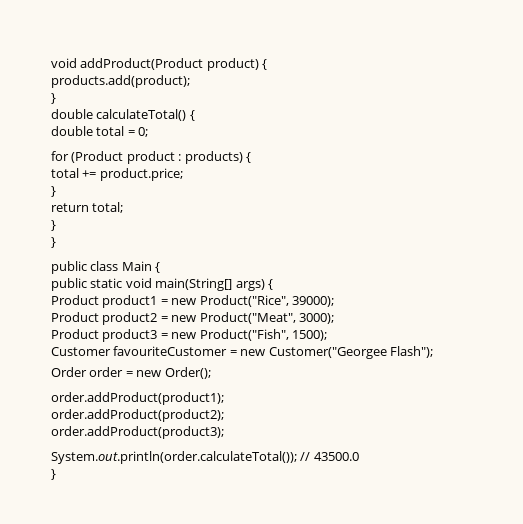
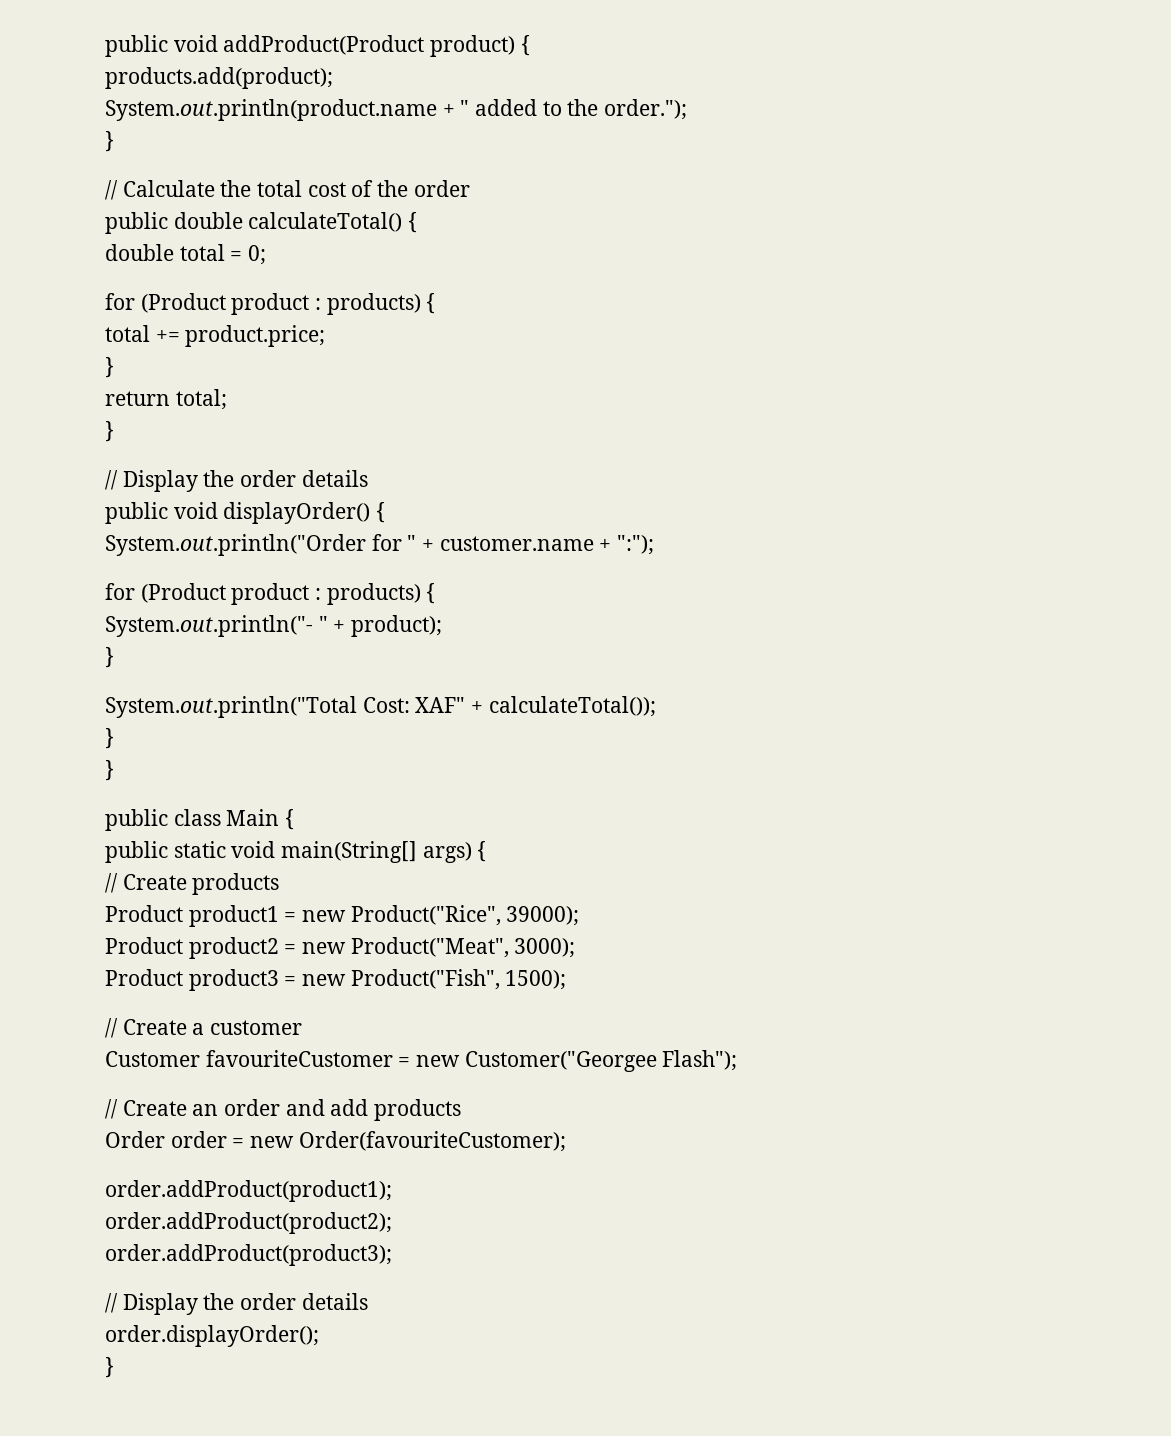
(51, 63) none -> [105,35,168,57] public
[51,93,56,104] } // -> [105,99,688,121] [105,131,114,152] [105,180,470,200] [105,212,168,234] System.out.println(product.name + " added to the order."); // } // // Calculate the total cost of the order // public
(56, 225) none -> [105,470,368,492] [105,502,386,524] [105,534,655,556] [105,583,436,605] [105,615,443,637] [105,647,114,668] [105,696,656,718] [105,728,114,749] // // Display the order details // public void displayOrder() { // System.out.println("Order for " + customer.name + ":"); // for (Product product : products) { // System.out.println("- " + product); // } // System.out.println("Total Cost: XAF" + calculateTotal()); // }
(273, 284) none -> [105,873,280,895] // // Create products
(327, 335) none -> [105,1018,303,1038] // // Create a customer
(433, 352) none -> [105,1099,462,1121] // // Create an order and add products
[164,367,211,379] Order(); -> [298,1131,566,1152] Order(favouriteCustomer);
[51,451,359,464] System.out.println(order.calculateTotal()); // 43500.0 -> [105,1293,368,1315] [105,1325,319,1347] // Display the order details // order.displayOrder();

